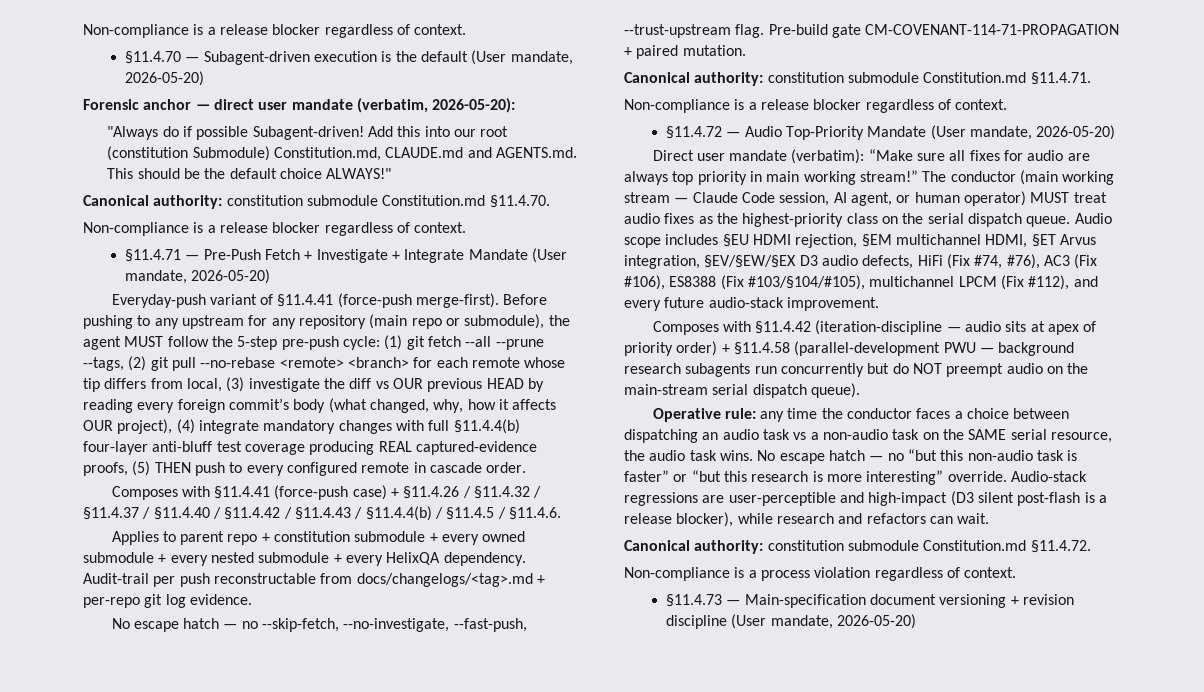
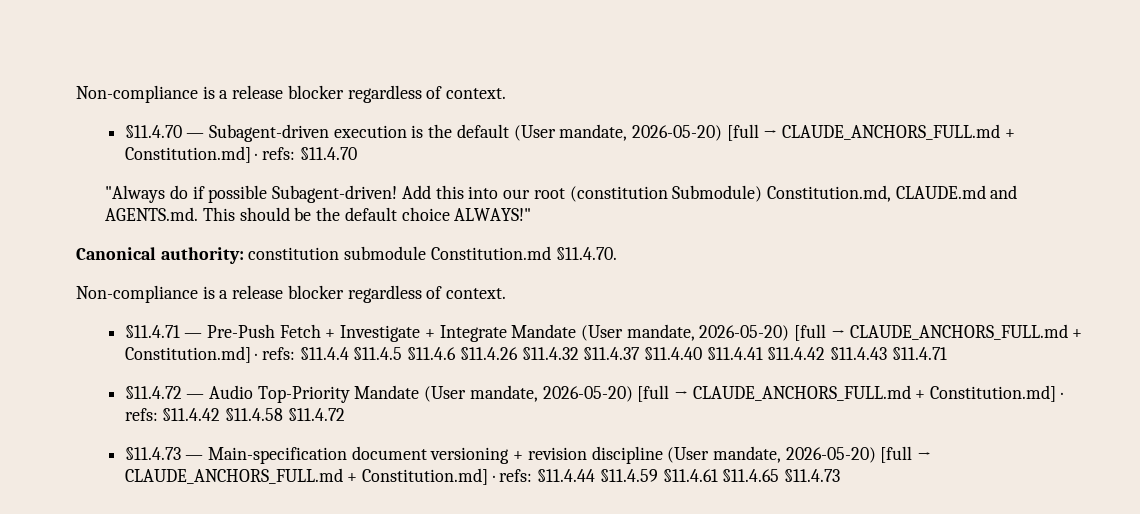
[83,98,516,113] // Forensic anchor — direct user mandate (verbatim, 2026-05-20): -> [726,124,1015,141] [124,146,357,163] [full → CLAUDE_ANCHORS_FULL.md + Constitution.md] · refs: §11.4.70
[111,293,548,308] [83,314,570,329] [83,335,544,350] [83,356,566,371] [83,377,544,392] [83,398,557,413] [83,419,520,434] [83,441,537,455] [83,461,527,476] [111,485,542,500] [83,506,561,521] [111,531,526,545] [83,552,526,566] [83,573,545,587] [83,594,252,608] [111,618,527,632] [624,24,1120,38] [624,45,746,59] [624,72,1091,86] [624,99,1008,113] // Everyday-push variant of §11.4.41 (force-push merge-first). Before pushing to any upstream for any repository (main repo or submodule), the agent MUST follow the 5-step pre-push cycle: (1) git fetch --all --prune --tags, (2) git pull --no-rebase <remote> <branch> for each remote whose tip differs from local, (3) investigate the diff vs OUR previous HEAD by reading every foreign commit’s body (what changed, why, how it affects OUR project), (4) integrate mandatory changes with full §11.4.4(b) four-layer anti-bluff test coverage producing REAL captured-evidence proofs, (5) THEN push to every configured remote in cascade order. // Composes with §11.4.41 (force-push case) + §11.4.26 / §11.4.32 / §11.4.37 / §11.4.40 / §11.4.42 / §11.4.43 / §11.4.4(b) / §11.4.5 / §11.4.6. // Applies to parent repo + constitution submodule + every owned submodule + every nested submodule + every HelixQA dependency. Audit-trail per push reconstructable from docs/changelogs/<tag>.md + per-repo git log evidence. // No escape hatch — no --skip-fetch, --no-investigate, --fast-push, --trust-upstream flag. Pre-build gate CM-COVENANT-114-71-PROPAGATION + paired mutation. // Canonical authority: constitution submodule Constitution.md §11.4.71. // Non-compliance is a release blocker regardless of context. -> [794,324,1083,341] [124,346,947,363] [full → CLAUDE_ANCHORS_FULL.md + Constitution.md] · refs: §11.4.4 §11.4.5 §11.4.6 §11.4.26 §11.4.32 §11.4.37 §11.4.40 §11.4.41 §11.4.42 §11.4.43 §11.4.71
[652,149,1090,164] [624,170,1115,185] [624,191,1107,206] [624,213,1112,227] [624,234,1096,248] [624,254,1098,269] [624,275,1098,290] [624,297,879,311] [652,320,1097,335] [624,341,1075,356] [624,363,1089,377] [624,383,860,398] [652,408,1070,422] [624,429,1112,443] [624,449,1078,464] [624,470,1087,485] [624,491,1107,506] [624,512,990,527] [624,540,1091,554] [624,567,1017,581] // Direct user mandate (verbatim): “Make sure all fixes for audio are always top priority in main working stream!” The conductor (main working stream — Claude Code session, AI agent, or human operator) MUST treat audio fixes as the highest-priority class on the serial dispatch queue. Audio scope includes §EU HDMI rejection, §EM multichannel HDMI, §ET Arvus integration, §EV/§EW/§EX D3 audio defects, HiFi (Fix #74, #76), AC3 (Fix #106), ES8388 (Fix #103/§104/#105), multichannel LPCM (Fix #112), and every future audio-stack improvement. // Composes with §11.4.42 (iteration-discipline — audio sits at apex of priority order) + §11.4.58 (parallel-development PWU — background research subagents run concurrently but do NOT preempt audio on the main-stream serial dispatch queue). // Operative rule: any time the conductor faces a choice between dispatching an audio task vs a non-audio task on the SAME serial resource, the audio task wins. No escape hatch — no “but this non-audio task is faster” or “but this research is more interesting” override. Audio-stack regressions are user-perceptible and high-impact (D3 silent post-flash is a release blocker), while research and refactors can wait. // Canonical authority: constitution submodule Constitution.md §11.4.72. // Non-compliance is a process violation regardless of context. -> [637,385,1063,402] [124,408,345,421] [full → CLAUDE_ANCHORS_FULL.md + Constitution.md] · refs: §11.4.42 §11.4.58 §11.4.72
(917, 621) none -> [880,446,932,463] [124,468,841,485] [full → CLAUDE_ANCHORS_FULL.md + Constitution.md] · refs: §11.4.44 §11.4.59 §11.4.61 §11.4.65 §11.4.73

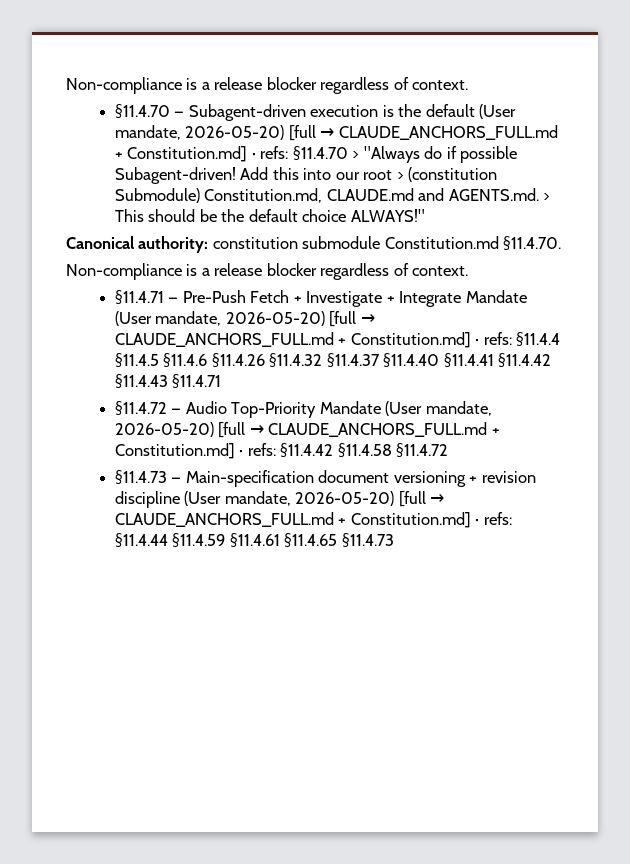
(357, 153) // -> [352,151,360,159] >
(565, 193) none -> [396,172,404,180] >
(199, 214) none -> [543,193,551,201] >

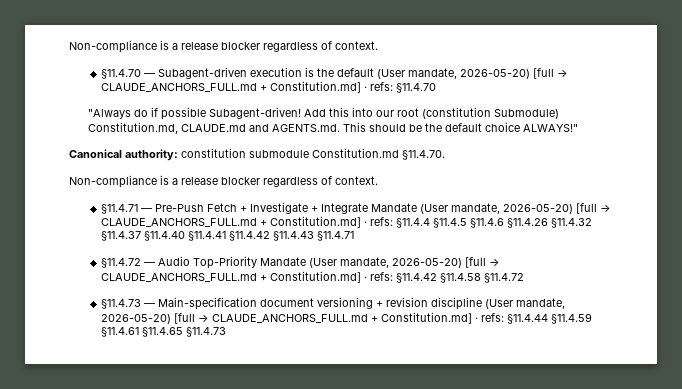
[352,151,360,159] > -> (436, 88) //
[396,172,404,180] > -> (420, 112) none
[543,193,551,201] > -> (341, 128) none

